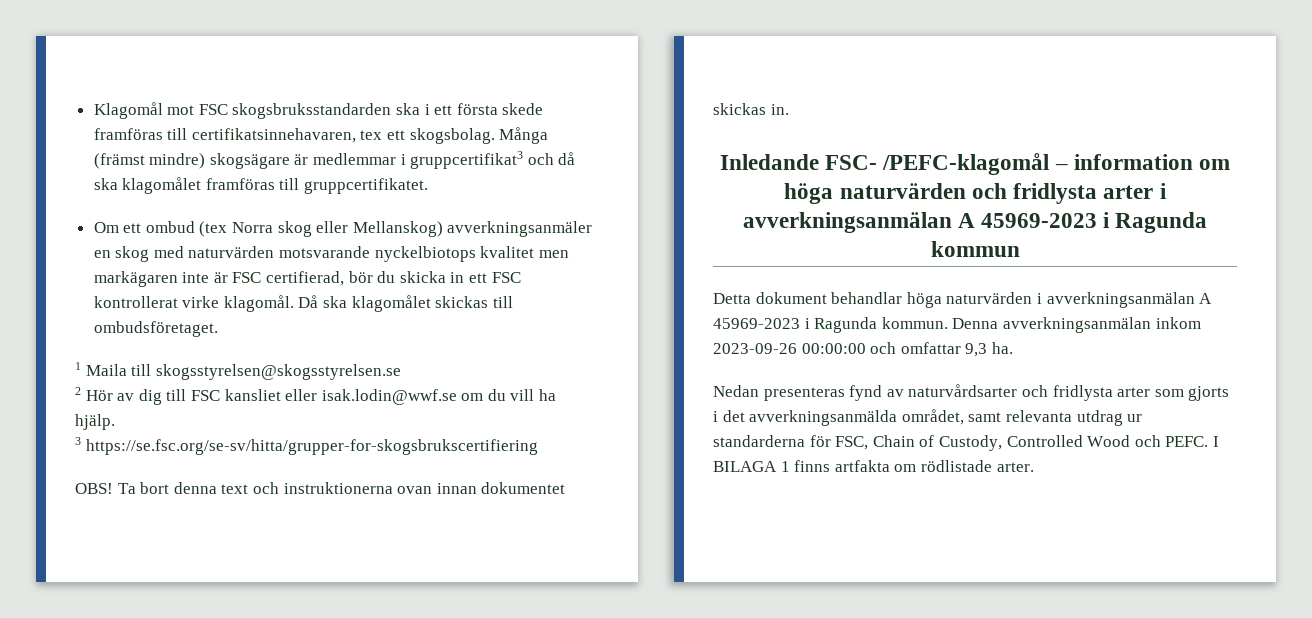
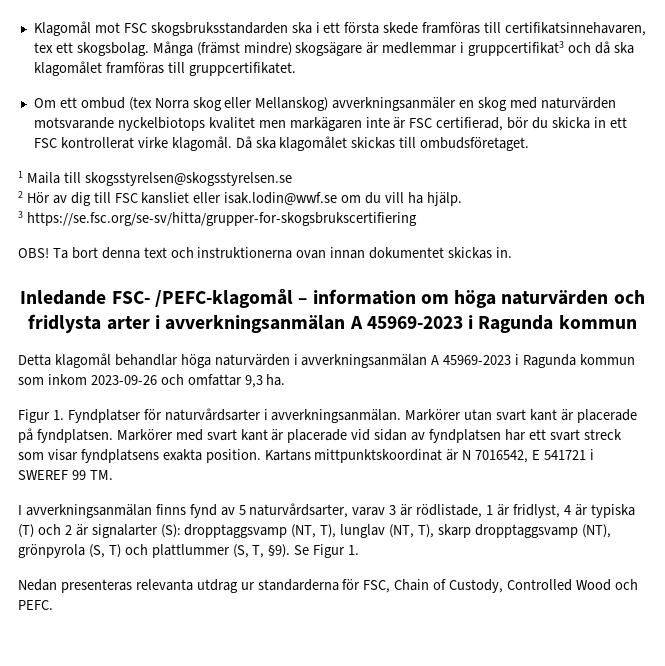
[755,292,827,304] dokument -> [54,353,111,368] klagomål
[881,317,1151,333] kommun. Denna avverkningsanmälan -> [580,354,636,365] [18,377,44,385] kommun som
[801,343,866,354] 00:00:00 -> (157, 380) none
[713,384,1230,401] [713,409,1002,426] Nedan presenteras fynd av naturvårdsarter och fridlysta arter som gjorts i det avverkningsanmälda området, samt -> [18,408,637,423] [18,428,622,443] [18,449,594,463] [18,470,113,480] [18,503,635,518] [18,524,611,538] [18,544,360,558] [18,579,132,593] Figur 1. Fyndplatser för naturvårdsarter i avverkningsanmälan. Markörer utan svart kant är placerade på fyndplatsen. Markörer med svart kant är placerade vid sidan av fyndplatsen har ett svart streck som visar fyndplatsens exakta position. Kartans mittpunktskoordinat är N 7016542, E 541721 i SWEREF 99 TM. // I avverkningsanmälan finns fynd av 5 naturvårdsarter, varav 3 är rödlistade, 1 är fridlyst, 4 är typiska (T) och 2 är signalarter (S): dropptaggsvamp (NT, T), lunglav (NT, T), skarp dropptaggsvamp (NT), grönpyrola (S, T) och plattlummer (S, T, §9). Se Figur 1. // Nedan presenteras
[1212,436,1219,447] [713,460,1034,472] I BILAGA 1 finns artfakta om rödlistade arter. -> (53, 605) none

